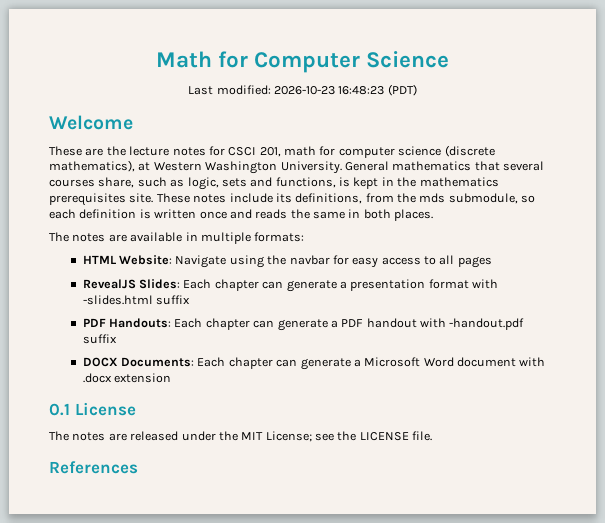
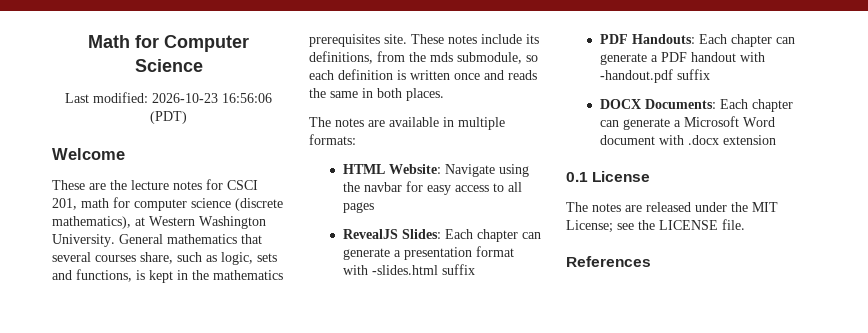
[338,86,385,95] 16:48:23 -> [222,93,272,103] 16:56:06

